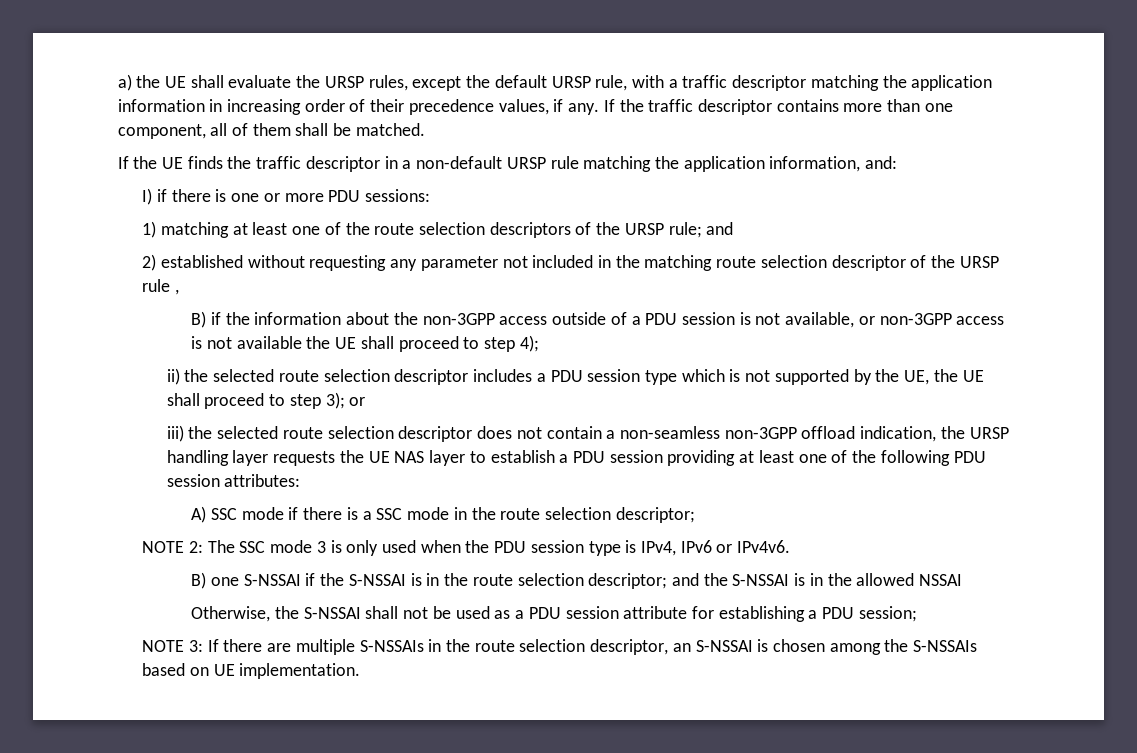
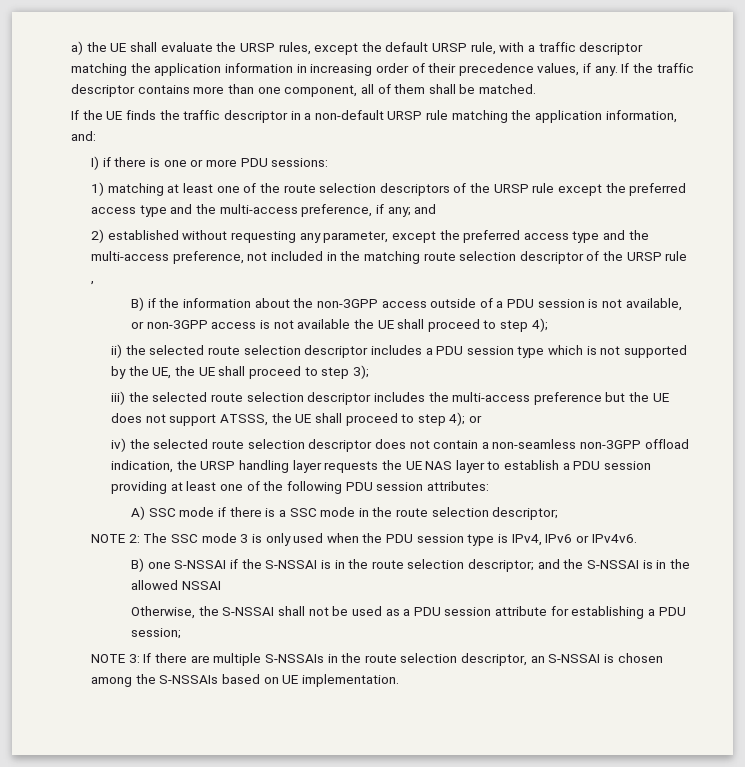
[668,222,702,238] rule; -> [532,183,687,196] [90,204,411,217] rule except the preferred access type and the multi-access preference, if any;
[420,256,498,271] parameter -> [323,230,649,243] [90,251,244,264] parameter, except the preferred access type and the multi-access preference,
(345, 400) none -> [110,391,669,405] [110,412,466,426] // iii) the selected route selection descriptor includes the multi-access preference but the UE does not support ATSSS, the UE shall proceed to step 4);
[166,425,184,442] iii) -> [110,438,126,452] iv)

